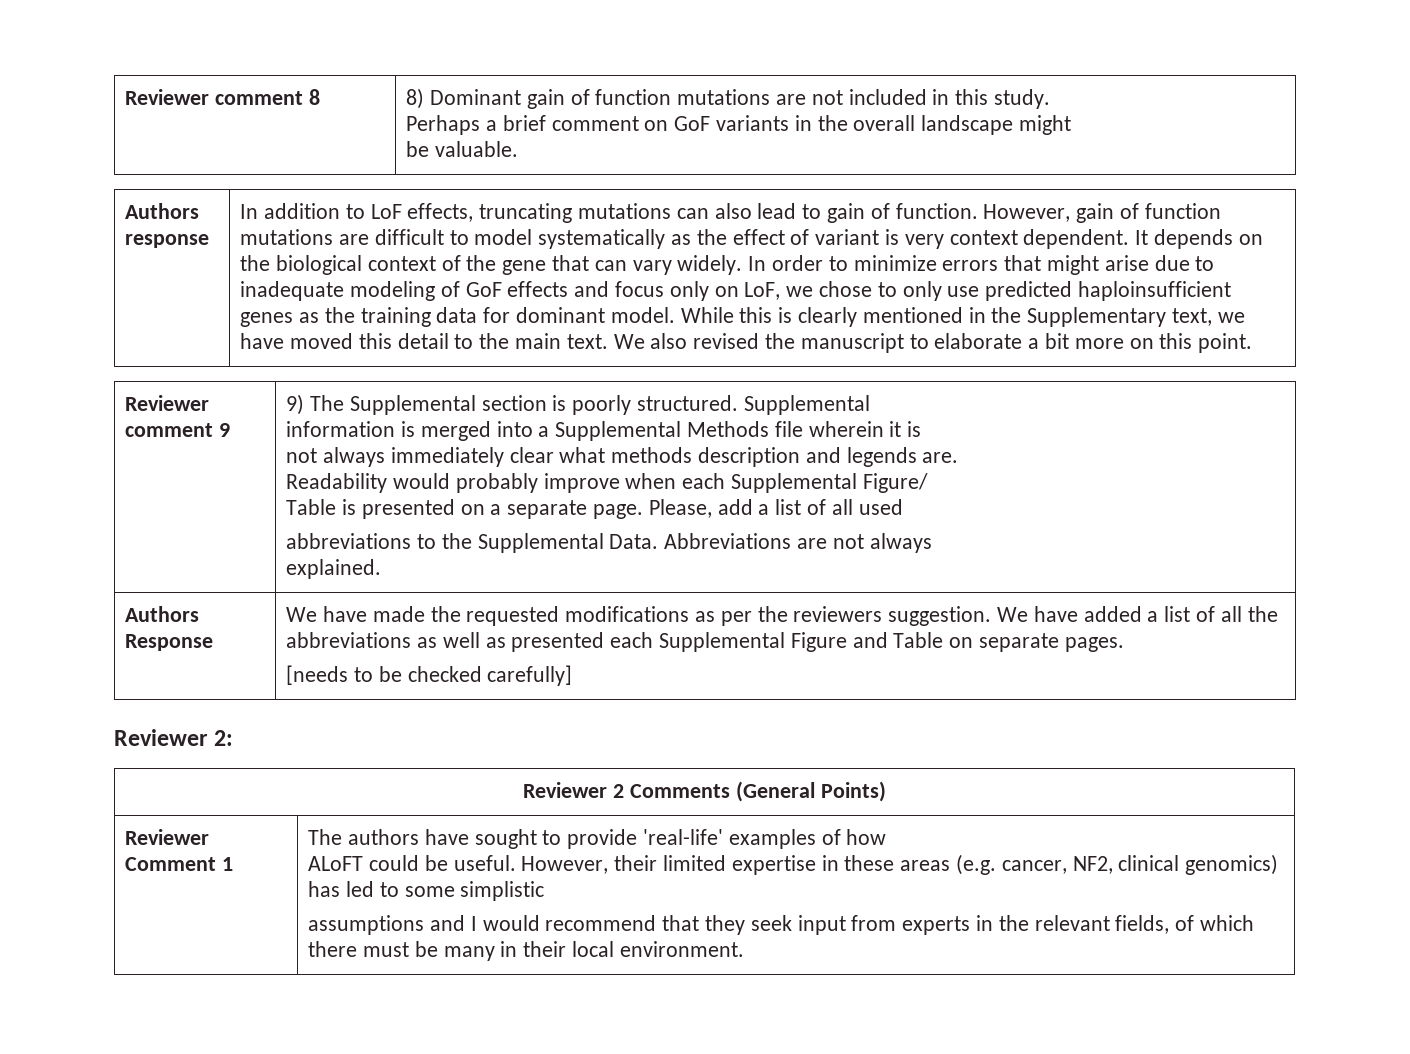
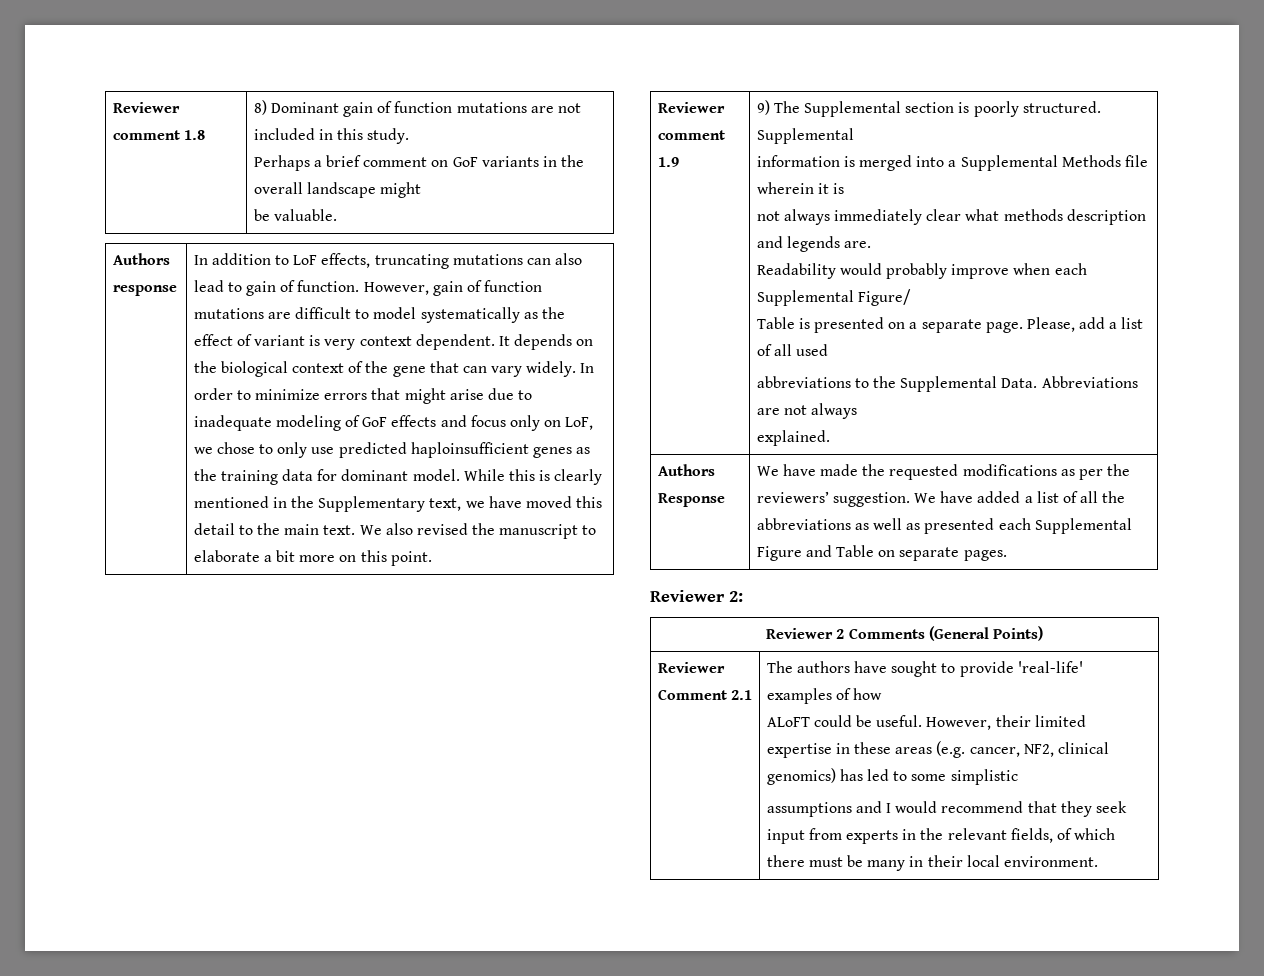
[125,89,320,105] Reviewer comment 8 -> [112,102,180,113] [112,130,205,140] Reviewer comment 1.8
[218,423,230,437] 9 -> [657,157,679,167] 1.9
[793,606,883,622] reviewers -> [756,491,829,503] reviewers’
[286,665,573,686] // [needs to be checked carefully] -> (1007, 555) none
[221,857,233,871] 1 -> [730,690,752,700] 2.1

